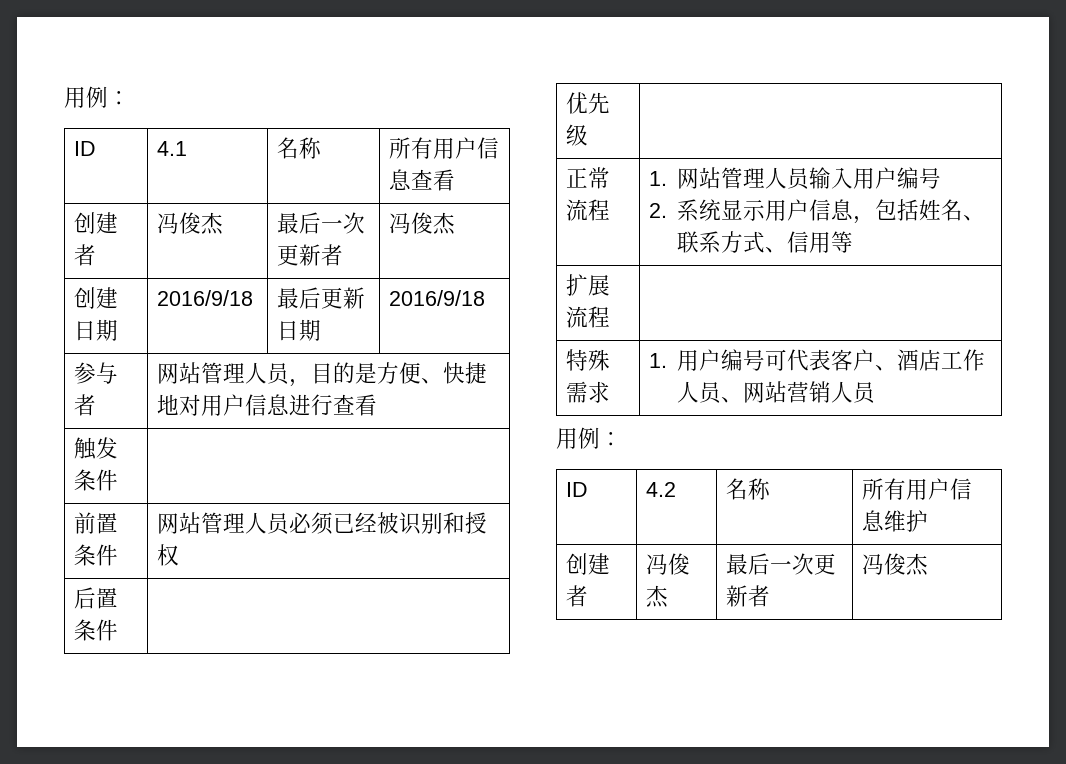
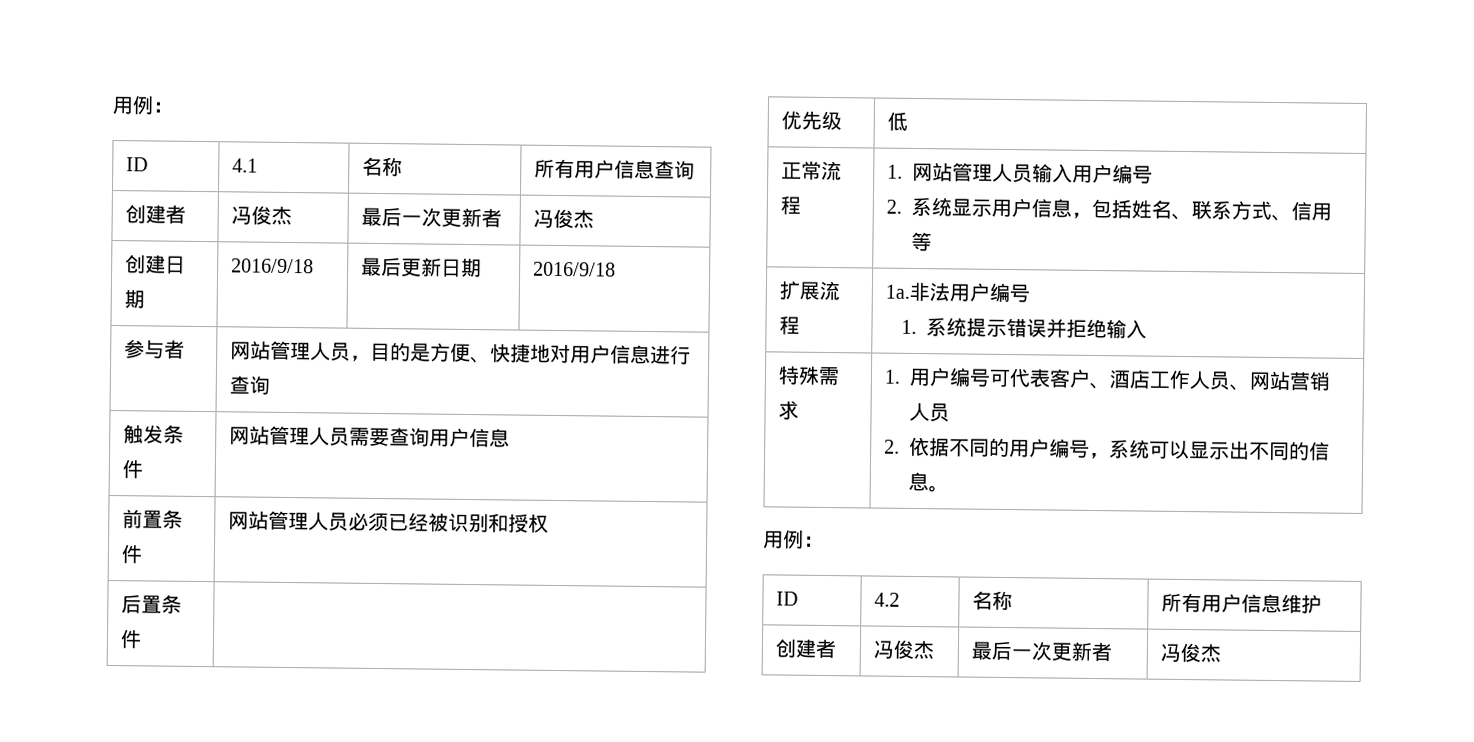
[432,169,455,191] 看 -> [674,160,696,180] 询
[354,394,377,416] 看 -> [249,375,271,395] 询
(118, 480) none -> [229,425,511,448] 网站管理人员需要查询用户信息
(588, 135) none -> [887,111,909,131] 低
(610, 317) none -> [885,281,1031,303] [900,317,1147,339] 1a.非法用户编号 // 1.系统提示错误并拒绝输入
(877, 393) none -> [884,436,1331,461] [908,471,950,493] // 2.依据不同的用户编号，系统可以显示出不同的信息。

